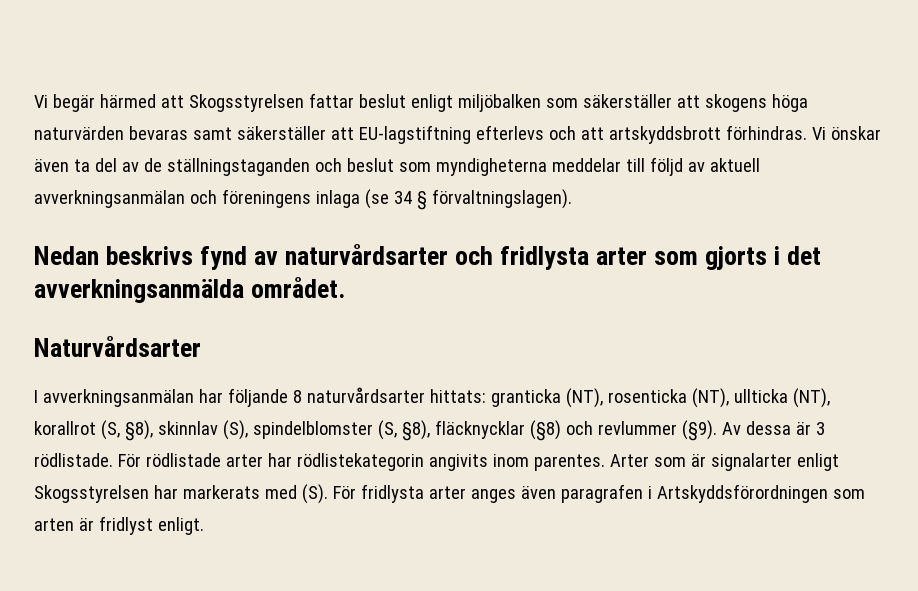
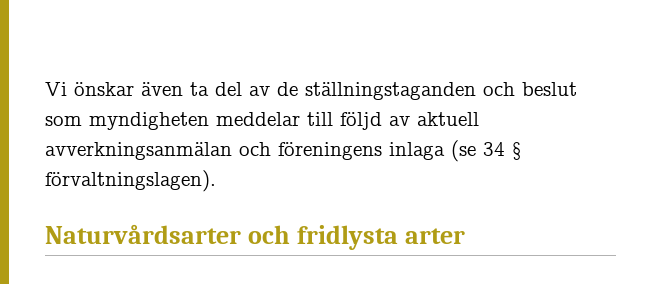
[34,93,808,112] [34,125,826,144] Vi begär härmed att Skogsstyrelsen fattar beslut enligt miljöbalken som säkerställer att skogens höga naturvärden bevaras samt säkerställer att EU-lagstiftning efterlevs och att artskyddsbrott förhindras. Vi -> [45,82,67,96] Vi
[435,158,547,176] myndigheterna -> [89,112,209,130] myndigheten
[34,244,822,270] [34,277,346,303] [34,336,201,357] [34,387,830,408] [34,420,825,441] [34,453,839,471] [34,484,865,504] [34,516,204,535] Nedan beskrivs fynd av naturvårdsarter och fridlysta arter som gjorts i det avverkningsanmälda området. // Naturvårdsarter // I avverkningsanmälan har följande 8 naturvårdsarter hittats: granticka (NT), rosenticka (NT), ullticka (NT), korallrot (S, §8), skinnlav (S), spindelblomster (S, §8), fläcknycklar (§8) och revlummer (§9). Av dessa är 3 rödlistade. För rödlistade arter har rödlistekategorin angivits inom parentes. Arter som är signalarter enligt Skogsstyrelsen har markerats med (S). För fridlysta arter anges även paragrafen i Artskyddsförordningen som arten är fridlyst enligt. -> [45,224,466,250] Naturvårdsarter och fridlysta arter

